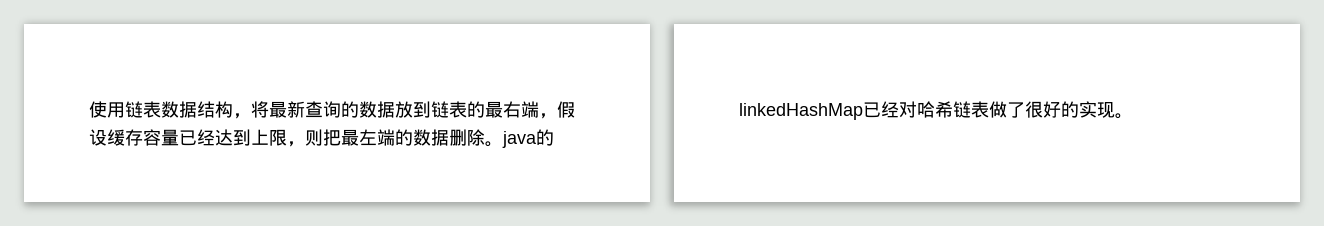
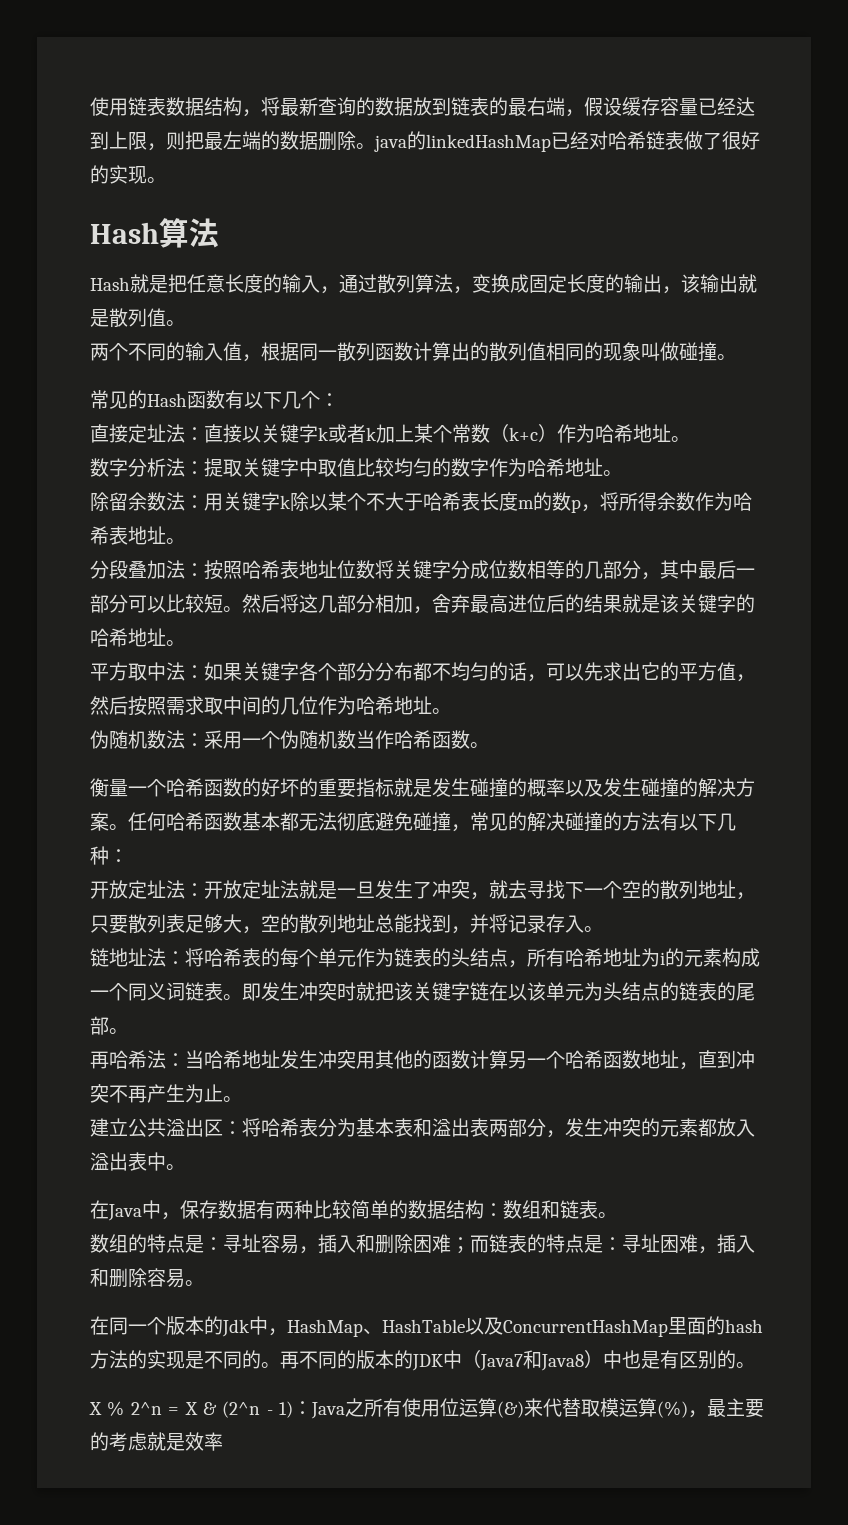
(1133, 116) none -> [90,218,219,248] [90,274,757,294] [90,308,185,328] [90,342,736,362] [90,390,339,409] [90,424,690,443] [90,458,622,477] [90,492,752,513] [90,526,185,545] [90,560,755,580] [90,594,755,614] [90,628,185,647] [90,662,755,682] [90,696,451,716] [90,730,489,749] [90,778,755,798] [90,812,736,832] [90,846,128,865] [90,880,755,900] [90,914,603,934] [90,948,760,968] [90,982,755,1001] [90,1016,128,1035] [90,1050,755,1070] [90,1084,242,1103] [90,1118,755,1138] [90,1152,185,1171] [90,1200,617,1221] [90,1234,755,1254] [90,1268,204,1288] [90,1316,763,1337] [90,1350,755,1371] [89,1398,764,1419] [90,1432,223,1452] // Hash算法 // Hash就是把任意长度的输入，通过散列算法，变换成固定长度的输出，该输出就是散列值。 // 两个不同的输入值，根据同一散列函数计算出的散列值相同的现象叫做碰撞。 // 常见的Hash函数有以下几个： // 直接定址法：直接以关键字k或者k加上某个常数（k+c）作为哈希地址。 // 数字分析法：提取关键字中取值比较均匀的数字作为哈希地址。 // 除留余数法：用关键字k除以某个不大于哈希表长度m的数p，将所得余数作为哈希表地址。 // 分段叠加法：按照哈希表地址位数将关键字分成位数相等的几部分，其中最后一部分可以比较短。然后将这几部分相加，舍弃最高进位后的结果就是该关键字的哈希地址。 // 平方取中法：如果关键字各个部分分布都不均匀的话，可以先求出它的平方值，然后按照需求取中间的几位作为哈希地址。 // 伪随机数法：采用一个伪随机数当作哈希函数。 // 衡量一个哈希函数的好坏的重要指标就是发生碰撞的概率以及发生碰撞的解决方案。任何哈希函数基本都无法彻底避免碰撞，常见的解决碰撞的方法有以下几种： // 开放定址法：开放定址法就是一旦发生了冲突，就去寻找下一个空的散列地址，只要散列表足够大，空的散列地址总能找到，并将记录存入。 // 链地址法：将哈希表的每个单元作为链表的头结点，所有哈希地址为i的元素构成一个同义词链表。即发生冲突时就把该关键字链在以该单元为头结点的链表的尾部。 // 再哈希法：当哈希地址发生冲突用其他的函数计算另一个哈希函数地址，直到冲突不再产生为止。 // 建立公共溢出区：将哈希表分为基本表和溢出表两部分，发生冲突的元素都放入溢出表中。 // 在Java中，保存数据有两种比较简单的数据结构：数组和链表。 // 数组的特点是：寻址容易，插入和删除困难；而链表的特点是：寻址困难，插入和删除容易。 // 在同一个版本的Jdk中，HashMap、HashTable以及ConcurrentHashMap里面的hash方法的实现是不同的。再不同的版本的JDK中（Java7和Java8）中也是有区别的。 // X % 2^n = X & (2^n - 1)：Java之所有使用位运算(&)来代替取模运算(%)，最主要的考虑就是效率

